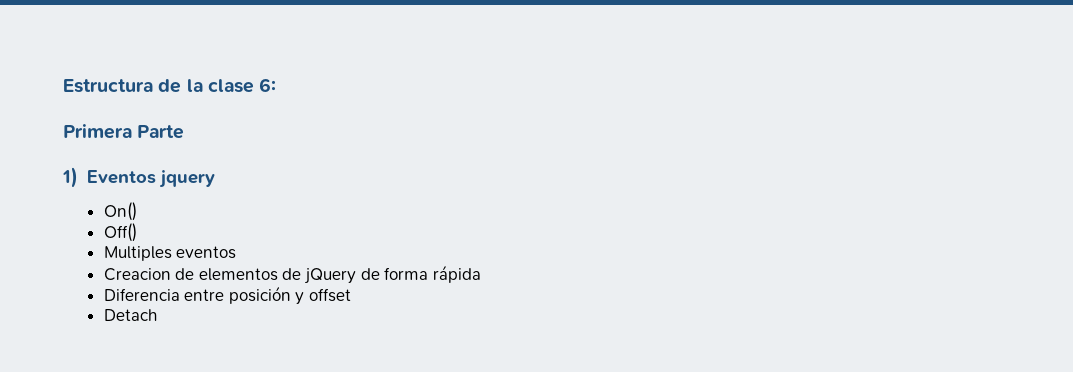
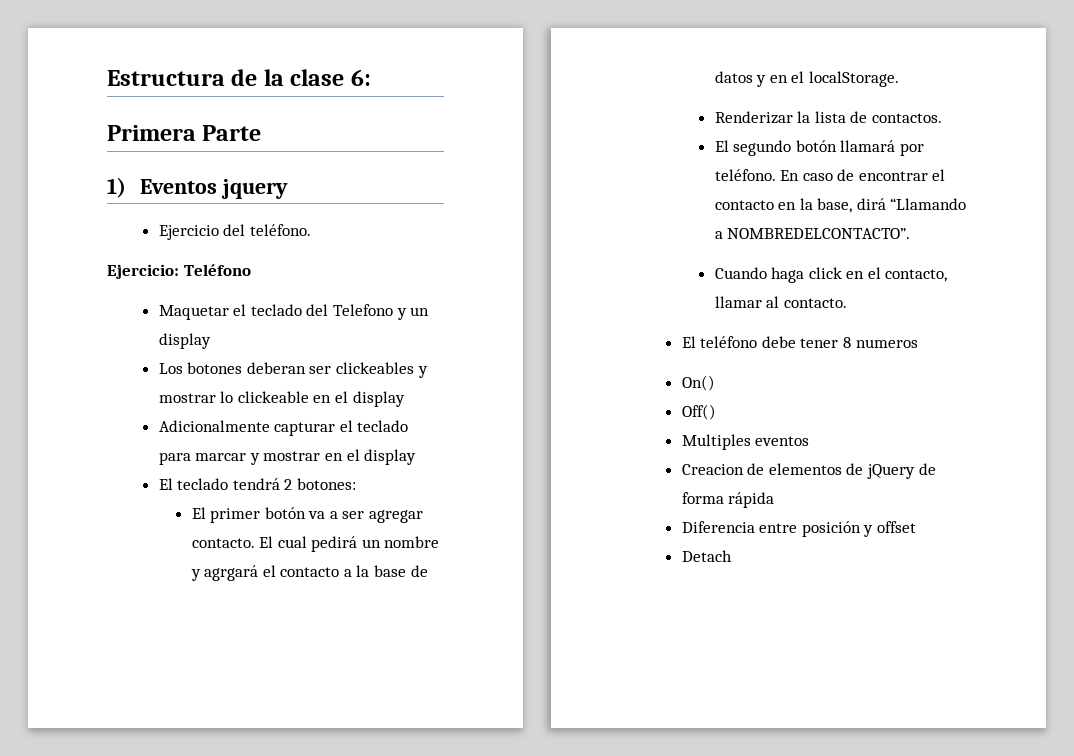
(215, 179) none -> [158,224,311,240] [107,264,251,279] [158,304,430,320] [158,333,211,349] [158,362,428,378] [158,391,405,407] [158,420,409,436] [158,449,417,465] [158,478,356,490] [191,507,424,523] [191,536,440,552] [190,565,428,581] [714,71,899,87] [714,111,942,124] [714,140,924,156] [714,169,946,181] [714,198,967,213] [714,228,911,239] [714,267,948,283] [714,296,847,308] [681,336,918,348] // Ejercicio del teléfono. // Ejercicio: Teléfono // Maquetar el teclado del Telefono y un display // Los botones deberan ser clickeables y mostrar lo clickeable en el display // Adicionalmente capturar el teclado para marcar y mostrar en el display // El teclado tendrá 2 botones: // El primer botón va a ser agregar contacto. El cual pedirá un nombre y agrgará el contacto a la base de datos y en el localStorage. // Renderizar la lista de contactos. // El segundo botón llamará por teléfono. En caso de encontrar el contacto en la base, dirá “Llamando a NOMBREDELCONTACTO”. // Cuando haga click en el contacto, llamar al contacto. // El teléfono debe tener 8 numeros

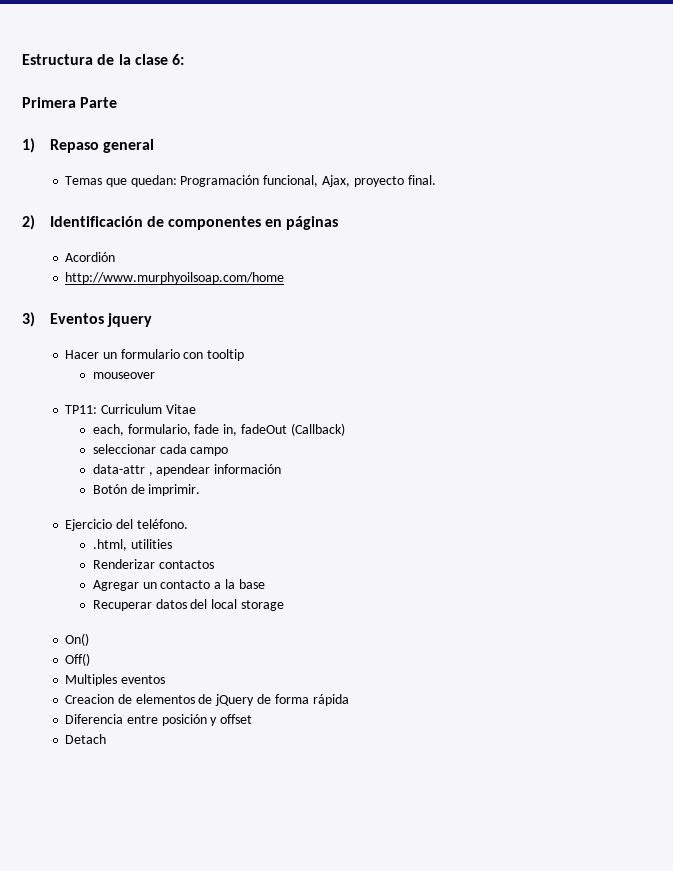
[139,179,288,199] [158,224,311,240] [107,264,251,279] [158,304,430,320] [158,333,211,349] [158,362,428,378] [158,391,405,407] [158,420,409,436] [158,449,417,465] [158,478,356,490] [191,507,424,523] [191,536,440,552] [190,565,428,581] [714,71,899,87] [714,111,942,124] [714,140,924,156] [714,169,946,181] [714,198,967,213] [714,228,911,239] [714,267,948,283] [714,296,847,308] [681,336,918,348] Eventos jquery // Ejercicio del teléfono. // Ejercicio: Teléfono // Maquetar el teclado del Telefono y un display // Los botones deberan ser clickeables y mostrar lo clickeable en el display // Adicionalmente capturar el teclado para marcar y mostrar en el display // El teclado tendrá 2 botones: // El primer botón va a ser agregar contacto. El cual pedirá un nombre y agrgará el contacto a la base de datos y en el localStorage. // Renderizar la lista de contactos. // El segundo botón llamará por teléfono. En caso de encontrar el contacto en la base, dirá “Llamando a NOMBREDELCONTACTO”. // Cuando haga click en el contacto, llamar al contacto. // El teléfono debe tener 8 numeros -> [49,139,154,153] [65,175,436,187] [22,215,339,230] [65,252,116,262] [65,272,285,284] [22,312,152,327] [65,349,245,361] [92,372,155,379] [65,404,196,414] [92,423,345,436] [92,444,229,456] [92,464,282,476] [92,484,201,496] [65,519,188,531] [92,539,172,551] [92,559,214,569] [92,579,265,591] [92,599,285,611] Repaso general // Temas que quedan: Programación funcional, Ajax, proyecto final. // 2) Identificación de componentes en páginas // Acordión // http://www.murphyoilsoap.com/home // 3) Eventos jquery // Hacer un formulario con tooltip // mouseover // TP11: Curriculum Vitae // each, formulario, fade in, fadeOut (Callback) // seleccionar cada campo // data-attr , apendear información // Botón de imprimir. // Ejercicio del teléfono. // .html, utilities // Renderizar contactos // Agregar un contacto a la base // Recuperar datos del local storage

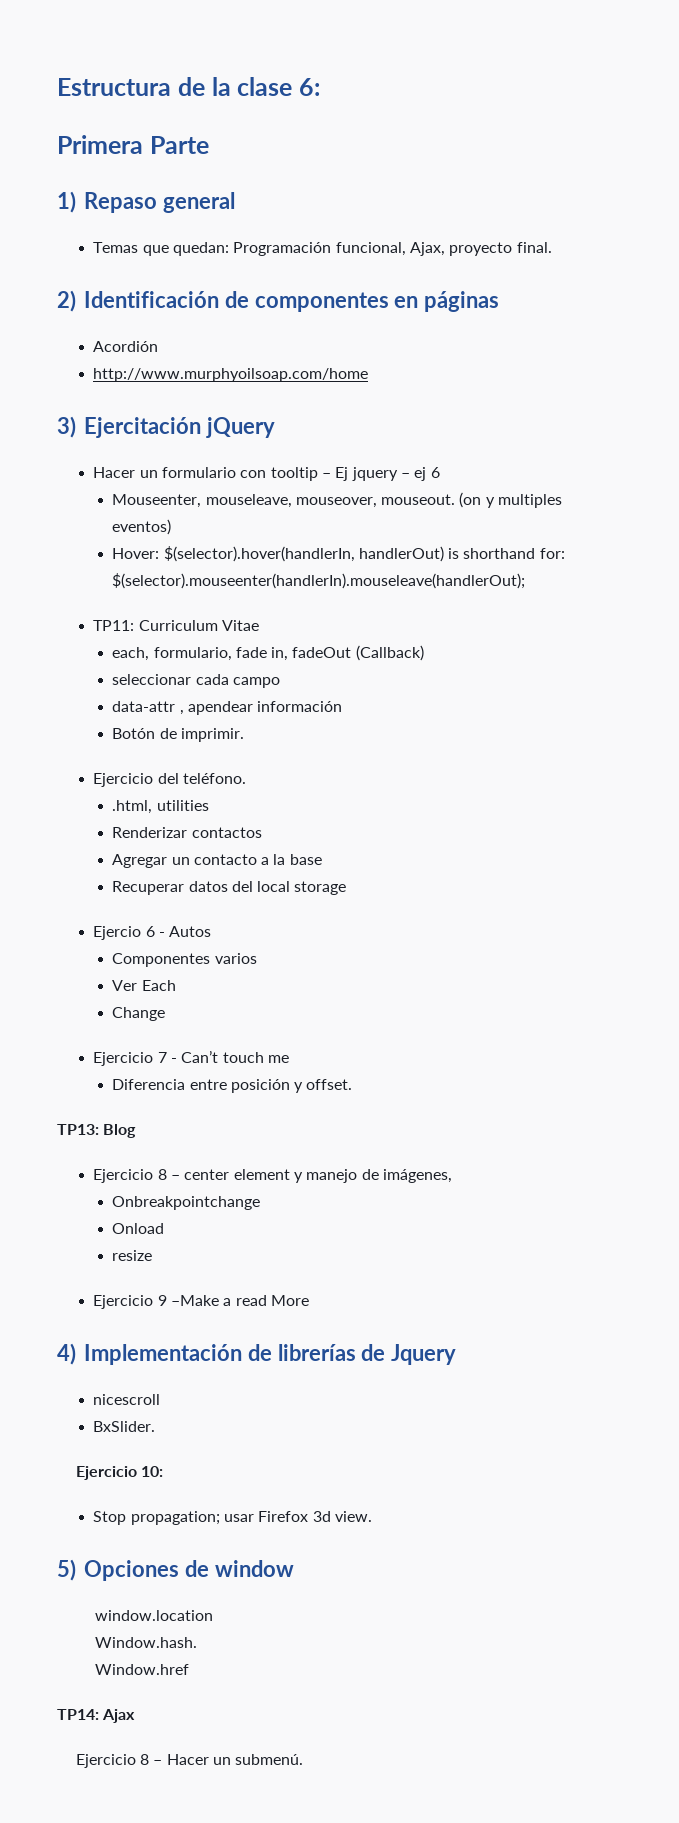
[49,313,152,327] Eventos jquery -> [84,417,275,438] Ejercitación jQuery
[92,372,155,379] // mouseover -> [322,467,440,481] [112,492,563,508] [112,519,172,535] [112,546,565,562] [112,573,526,589] – Ej jquery – ej 6 // Mouseenter, mouseleave, mouseover, mouseout. (on y multiples eventos) // Hover: $(selector).hover(handlerIn, handlerOut) is shorthand for: $(selector).mouseenter(handlerIn).mouseleave(handlerOut);
[65,633,90,646] [65,653,91,666] [65,674,165,686] [65,694,349,706] [65,714,253,726] [65,734,107,744] On() // Off() // Multiples eventos // Creacion de elementos de jQuery de forma rápida // Diferencia entre posición y offset // Detach -> [93,926,212,940] [112,953,257,967] [112,980,176,991] [112,1007,166,1021] [93,1050,290,1066] [112,1079,353,1093] [57,1124,137,1138] [93,1169,452,1183] [112,1196,261,1210] [112,1223,165,1234] [112,1250,153,1261] [93,1295,310,1309] [57,1343,457,1365] [93,1394,161,1405] [93,1421,156,1432] [75,1466,164,1480] [93,1511,373,1525] [57,1559,294,1581] [94,1610,213,1621] [94,1637,197,1648] [94,1664,189,1675] [57,1709,136,1723] [75,1754,304,1768] Ejercio 6 - Autos // Componentes varios // Ver Each // Change // Ejercicio 7 - Can’t touch me // Diferencia entre posición y offset. // TP13: Blog // Ejercicio 8 – center element y manejo de imágenes, // Onbreakpointchange // Onload // resize // Ejercicio 9 –Make a read More // 4) Implementación de librerías de Jquery // nicescroll // BxSlider. // Ejercicio 10: // Stop propagation; usar Firefox 3d view. // 5) Opciones de window // window.location // Window.hash. // Window.href // TP14: Ajax // Ejercicio 8 – Hacer un submenú.

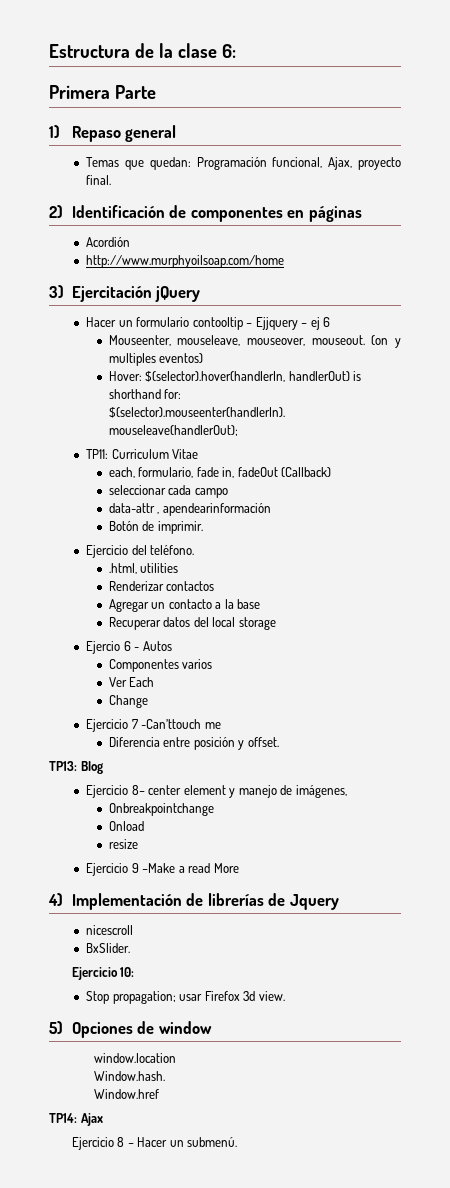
[240,467,398,481] con tooltip – Ej jquery -> [192,317,298,330] contooltip – Ejjquery
[187,701,343,715] apendear información -> [162,503,271,516] apendearinformación
[171,1050,264,1063] - Can’t touch -> [141,719,202,729] -Can’ttouch
[157,1169,181,1180] 8 – -> [131,785,145,795] 8–

